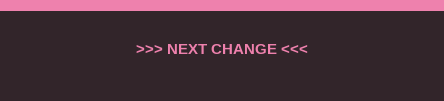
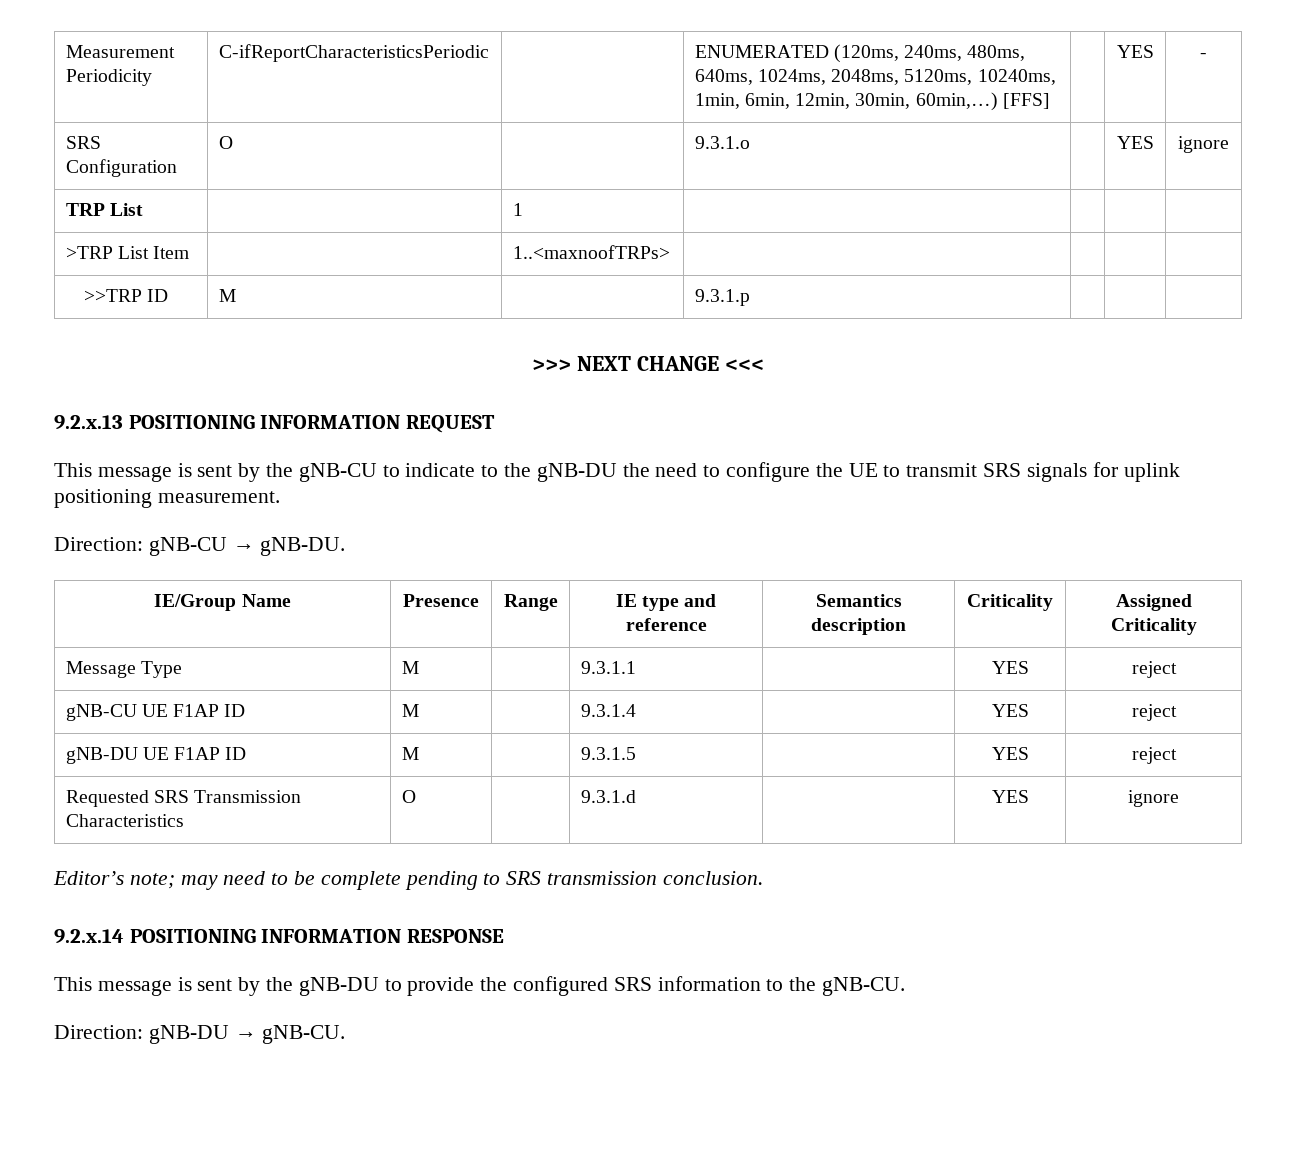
[135,44,309,54] >>> NEXT CHANGE <<< -> [65,45,175,58] [65,69,152,86] [218,44,489,62] [694,44,1026,63] [694,69,1056,85] [694,92,1050,111] [1116,45,1154,58] [1200,53,1207,58] [65,136,101,149] [65,159,177,177] [218,136,233,149] [694,136,750,149] [1116,136,1154,149] [1178,136,1229,153] [65,203,143,216] [512,203,523,216] [65,246,190,259] [512,245,670,259] [84,289,169,302] [218,289,236,302] [694,289,750,306] [532,356,764,371] [54,415,495,433] [54,462,1180,482] [54,489,280,508] [54,537,346,556] [154,594,291,611] [403,594,479,607] [503,594,558,611] [615,594,717,611] [625,618,707,631] [815,594,902,607] [811,618,906,635] [967,594,1053,611] [1115,594,1192,611] [1110,618,1197,635] [65,661,182,678] [401,661,419,674] [580,661,636,674] [991,661,1029,674] [1131,661,1177,678] [65,704,246,721] [401,704,419,717] [580,704,636,717] [991,704,1029,717] [1131,704,1177,721] [65,747,247,764] [401,747,419,760] [580,747,636,760] [991,747,1029,760] [1131,747,1177,764] [65,790,302,807] [65,814,184,827] [401,790,416,803] [580,790,636,803] [991,790,1029,803] [1128,790,1179,807] [53,871,763,890] [54,929,504,944] [54,976,906,996] [54,1025,346,1044] Measurement Periodicity | C-ifReportCharacteristicsPeriodic | | ENUMERATED (120ms, 240ms, 480ms, 640ms, 1024ms, 2048ms, 5120ms, 10240ms, 1min, 6min, 12min, 30min, 60min,…) [FFS] | | YES | - // SRS Configuration | O | | 9.3.1.o | | YES | ignore // TRP List | | 1 | | | | // >TRP List Item | | 1..<maxnoofTRPs> | | | | // >>TRP ID | M | | 9.3.1.p | | | // >>> NEXT CHANGE <<< // 9.2.x.13 POSITIONING INFORMATION REQUEST // This message is sent by the gNB-CU to indicate to the gNB-DU the need to configure the UE to transmit SRS signals for uplink positioning measurement. // Direction: gNB-CU → gNB-DU. // IE/Group Name | Presence | Range | IE type and reference | Semantics description | Criticality | Assigned Criticality // Message Type | M | | 9.3.1.1 | | YES | reject // gNB-CU UE F1AP ID | M | | 9.3.1.4 | | YES | reject // gNB-DU UE F1AP ID | M | | 9.3.1.5 | | YES | reject // Requested SRS Transmission Characteristics | O | | 9.3.1.d | | YES | ignore // Editor’s note; may need to be complete pending to SRS transmission conclusion. // 9.2.x.14 POSITIONING INFORMATION RESPONSE // This message is sent by the gNB-DU to provide the configured SRS information to the gNB-CU. // Direction: gNB-DU → gNB-CU.

